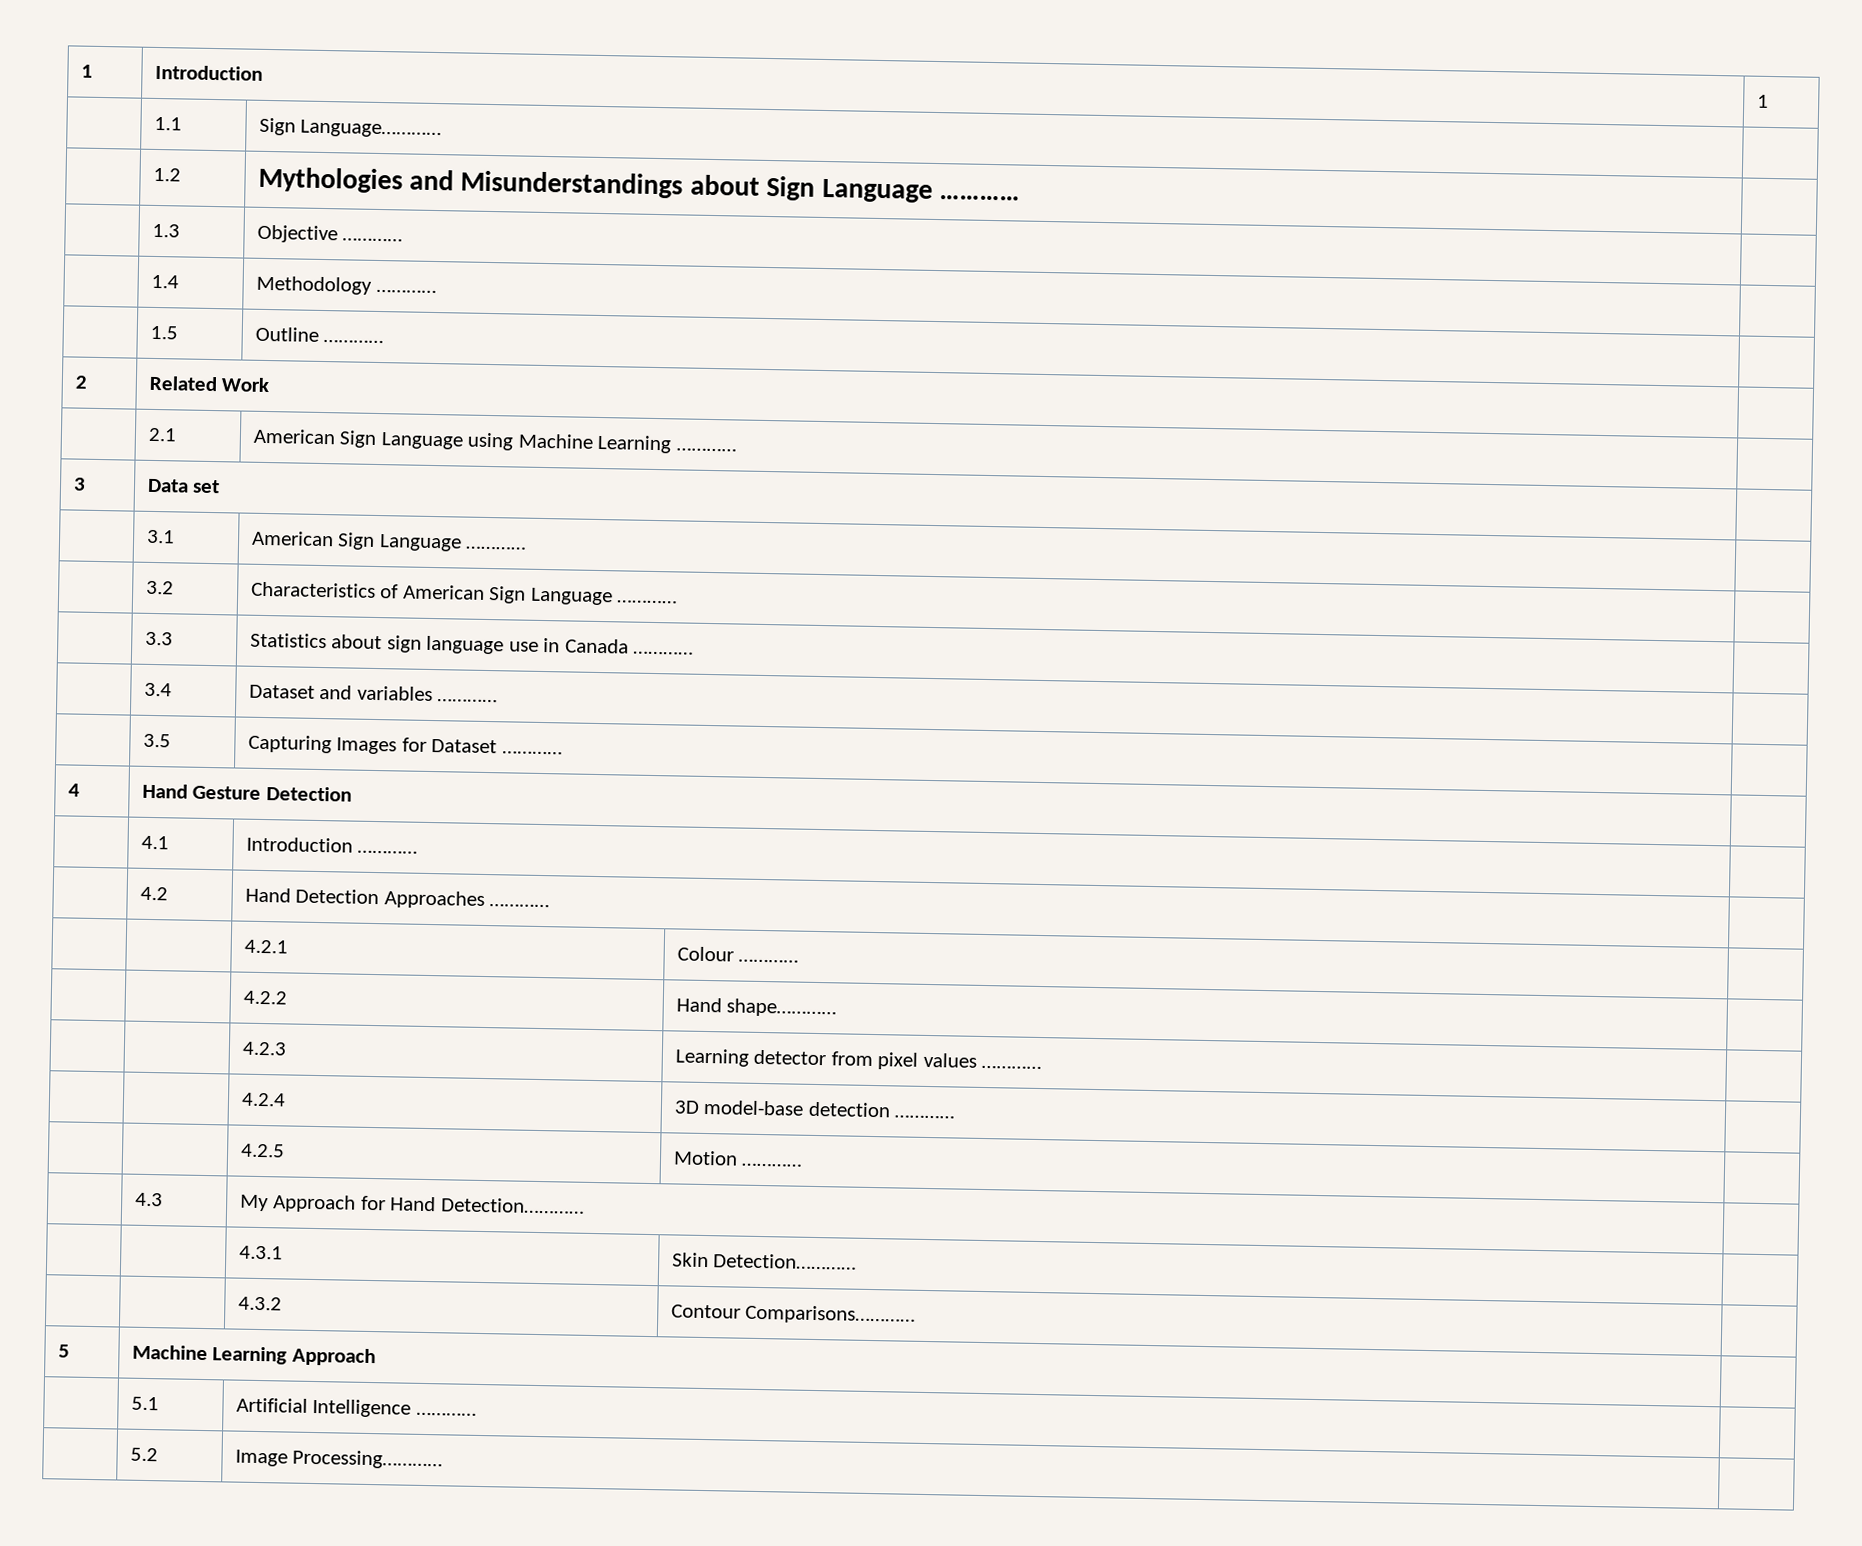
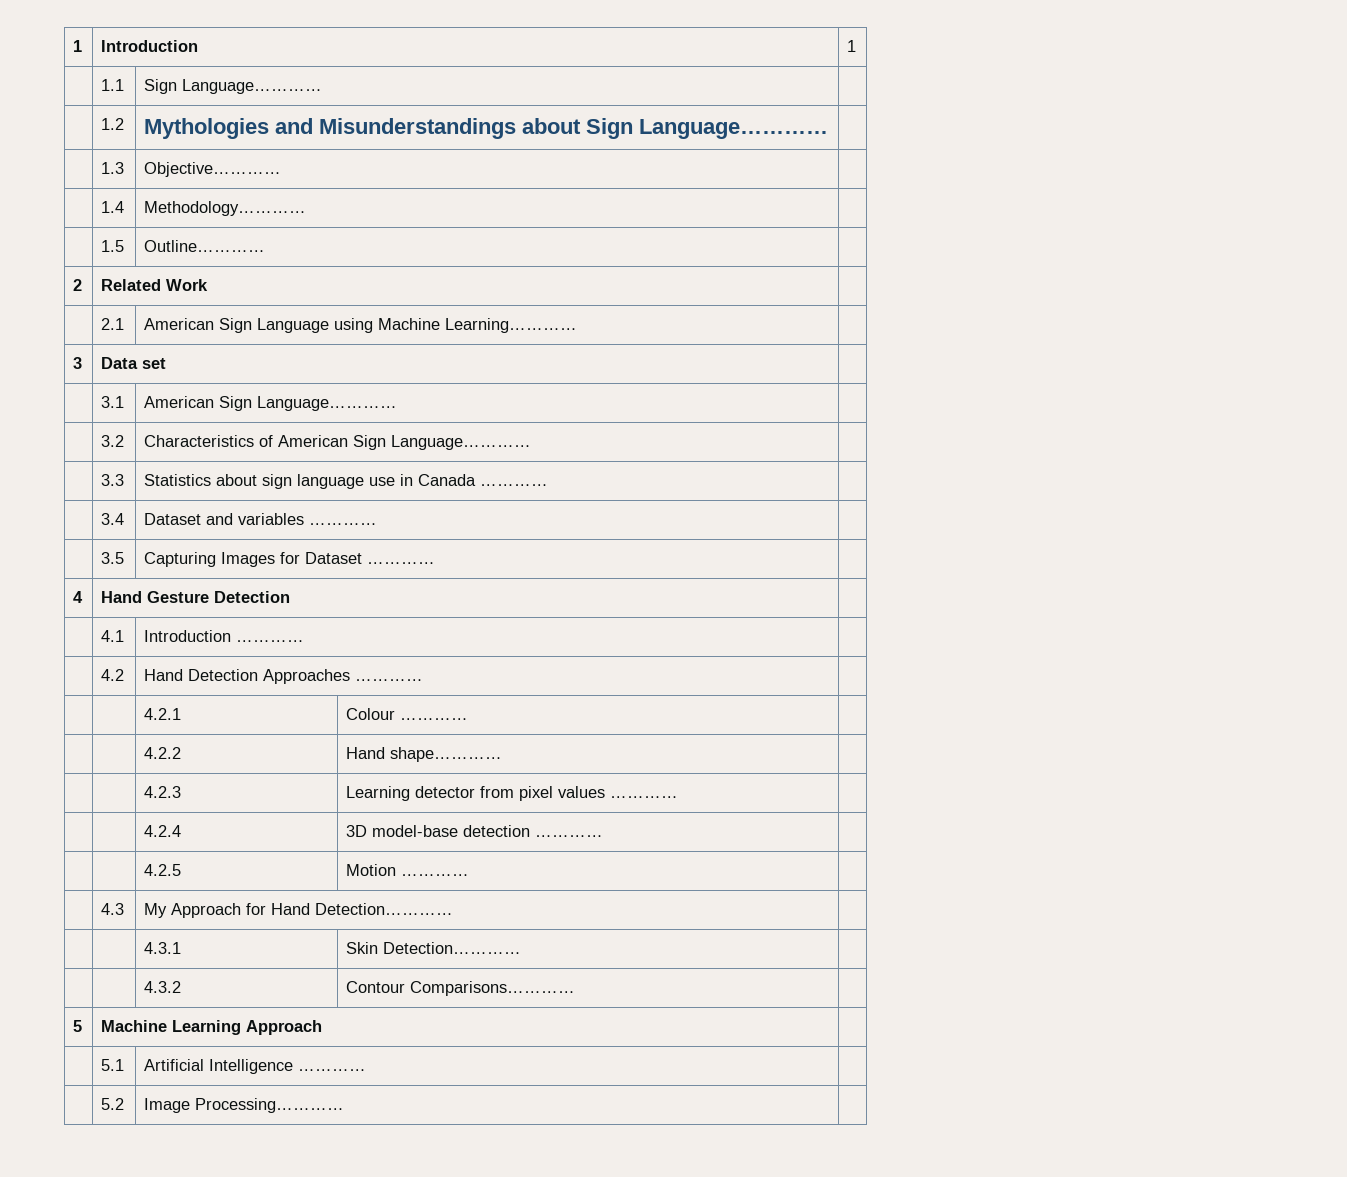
[821,178,1021,203] Language ………… -> [639,119,829,139] Language…………
[256,224,404,244] Objective ………… -> [144,162,282,177] Objective…………
[255,275,438,295] Methodology ………… -> [144,201,307,216] Methodology…………
[254,326,385,344] Outline ………… -> [144,240,266,252] Outline…………
[597,434,737,454] Learning ………… -> [445,318,578,333] Learning…………
[378,534,528,552] Language ………… -> [257,396,398,411] Language…………
[529,587,679,606] Language ………… -> [391,435,532,450] Language…………

